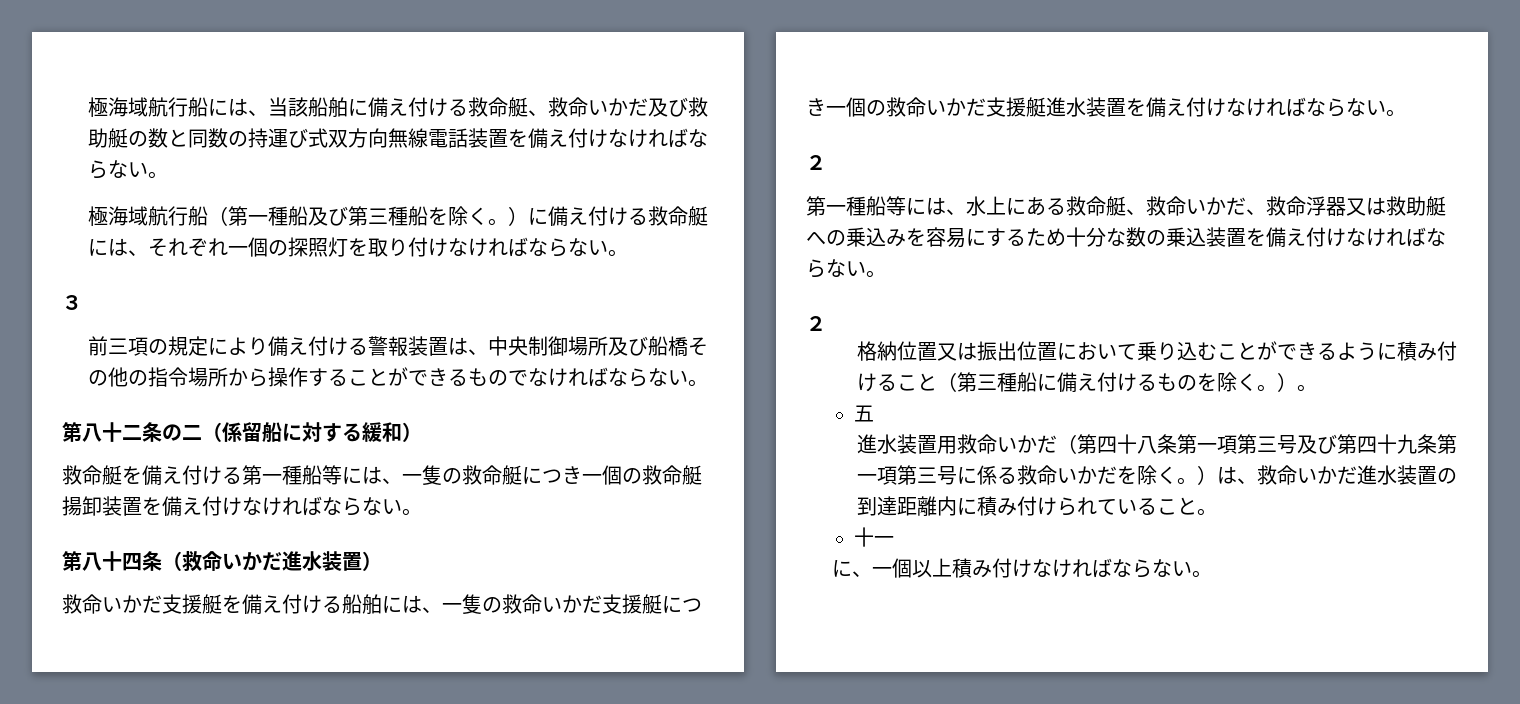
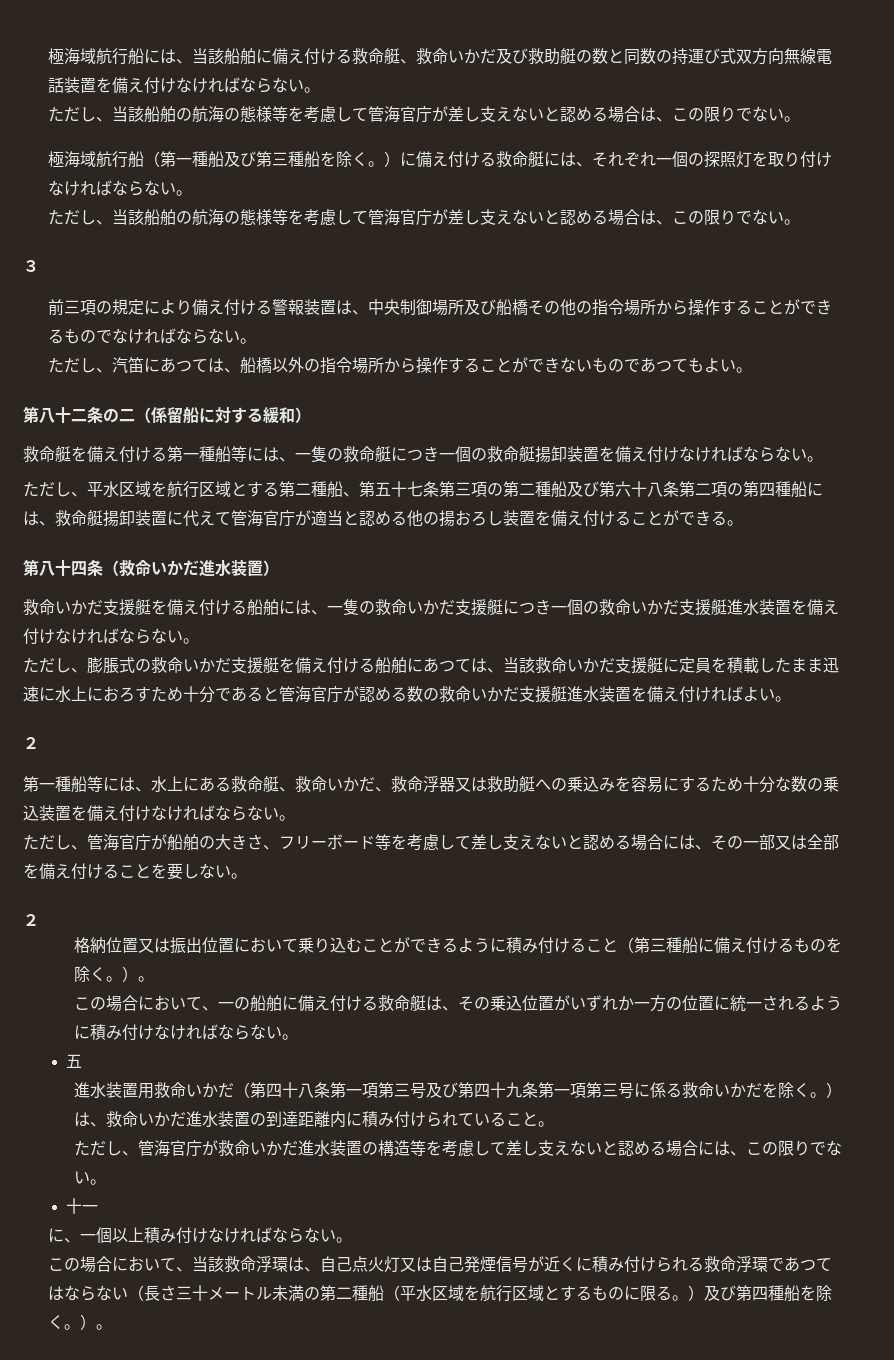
(168, 175) none -> [48,106,801,123] // ただし、当該船舶の航海の態様等を考慮して管海官庁が差し支えないと認める場合は、この限りでない。
(628, 253) none -> [48,209,801,226] // ただし、当該船舶の航海の態様等を考慮して管海官庁が差し支えないと認める場合は、この限りでない。
(708, 383) none -> [48,357,753,374] // ただし、汽笛にあつては、船橋以外の指令場所から操作することができないものであつてもよい。
(422, 512) none -> [23,481,823,498] [23,510,743,527] // ただし、平水区域を航行区域とする第二種船、第五十七条第三項の第二種船及び第六十八条第二項の第四種船には、救命艇揚卸装置に代えて管海官庁が適当と認める他の揚おろし装置を備え付けることができる。
(1406, 113) none -> [23,657,839,674] [23,686,791,703] // ただし、膨脹式の救命いかだ支援艇を備え付ける船舶にあつては、当該救命いかだ支援艇に定員を積載したまま迅速に水上におろすため十分であると管海官庁が認める数の救命いかだ支援艇進水装置を備え付ければよい。
(886, 274) none -> [23,834,839,851] [23,863,247,880] // ただし、管海官庁が船舶の大きさ、フリーボード等を考慮して差し支えないと認める場合には、その一部又は全部を備え付けることを要しない。
(1318, 388) none -> [73,995,842,1012] [73,1024,298,1041] // この場合において、一の船舶に備え付ける救命艇は、その乗込位置がいずれか一方の位置に統一されるように積み付けなければならない。
(1218, 512) none -> [73,1140,842,1157] [73,1171,106,1185] // ただし、管海官庁が救命いかだ進水装置の構造等を考慮して差し支えないと認める場合には、この限りでない。
(1212, 574) none -> [48,1256,833,1273] [48,1285,833,1302] [48,1314,113,1330] // この場合において、当該救命浮環は、自己点火灯又は自己発煙信号が近くに積み付けられる救命浮環であつてはならない（長さ三十メートル未満の第二種船（平水区域を航行区域とするものに限る。）及び第四種船を除く。）。

